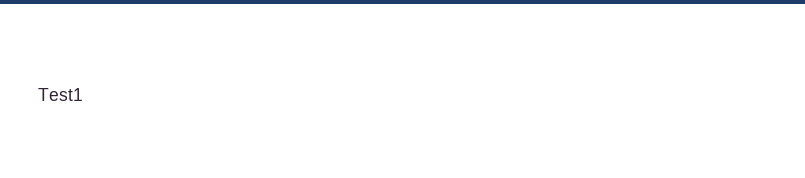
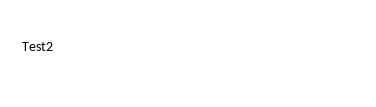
[38,88,83,101] Test1 -> [22,42,53,51] Test2

